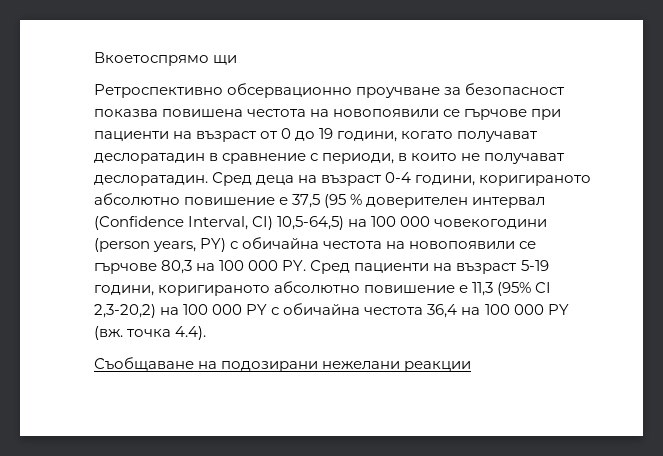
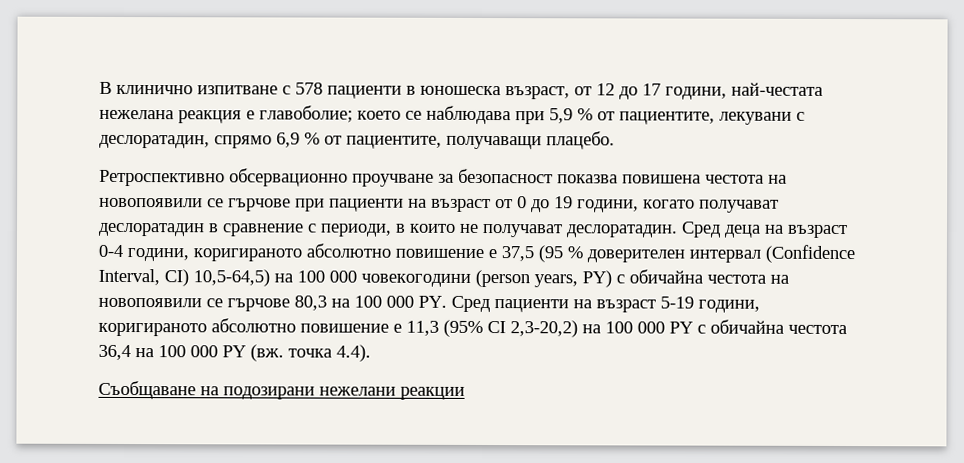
[94,52,238,66] Вкоетоспрямо щи -> [99,81,823,100] [99,105,805,125] [99,131,615,150] В клинично изпитване с 578 пациенти в юношеска възраст, от 12 до 17 години, най-честата нежелана реакция е главоболие; което се наблюдава при 5,9 % от пациентите, лекувани с деслоратадин, спрямо 6,9 % от пациентите, получаващи плацебо.

